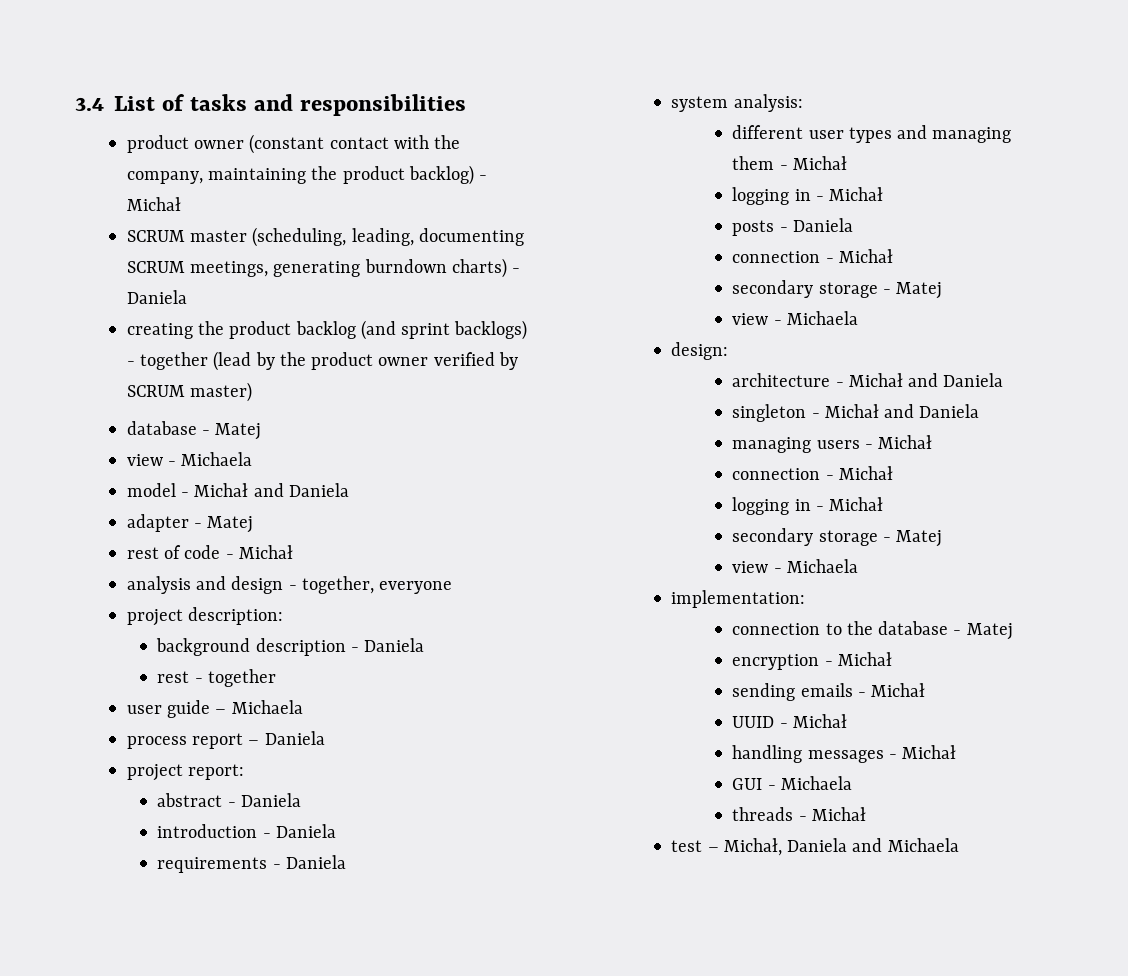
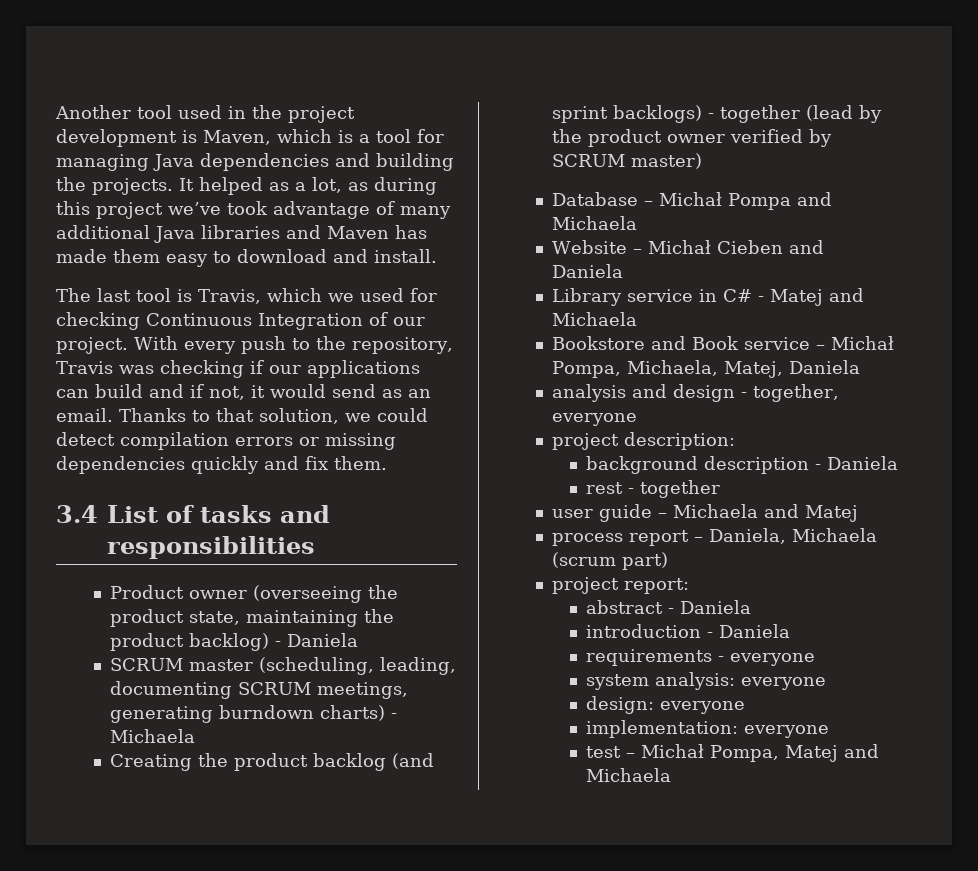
(75, 104) none -> [55,105,355,123] [56,129,444,147] [56,153,454,171] [56,177,437,195] [56,201,451,219] [56,225,427,243] [56,249,437,267] [56,288,437,304] [56,312,425,330] [56,336,453,354] [56,360,420,378] [56,384,431,400] [56,408,428,424] [56,432,396,450] [56,456,387,474] Another tool used in the project development is Maven, which is a tool for managing Java dependencies and building the projects. It helped as a lot, as during this project we’ve took advantage of many additional Java libraries and Maven has made them easy to download and install. // The last tool is Travis, which we used for checking Continuous Integration of our project. With every push to the repository, Travis was checking if our applications can build and if not, it would send as an email. Thanks to that solution, we could detect compilation errors or missing dependencies quickly and fix them. //
[126,134,461,154] [126,171,203,184] product owner (constant contact with the company, -> [109,585,398,603] [109,609,240,627] Product owner (overseeing the product state,
[126,197,181,211] Michał -> [286,633,358,647] Daniela
[126,290,187,304] [126,323,193,339] Daniela // creating -> [109,729,195,743] [109,754,192,771] Michaela // Creating
[126,421,262,440] [126,452,253,466] [126,483,349,497] [126,514,254,533] [126,545,293,559] database - Matej // view - Michaela // model - Michał and Daniela // adapter - Matej // rest of code - Michał -> [551,192,832,210] [551,216,637,230] [551,240,824,254] [551,264,623,278] [551,288,864,306] [551,312,637,326] [551,336,894,350] [551,360,860,378] Database – Michał Pompa and Michaela // Website – Michał Cieben and Daniela // Library service in C# - Matej and Michaela // Bookstore and Book service – Michał Pompa, Michaela, Matej, Daniela
(303, 707) none -> [763,504,858,522] and Matej
[264,731,325,745] Daniela -> [708,528,877,544] [551,552,668,570] Daniela, Michaela (scrum part)
[285,855,346,869] Daniela -> [729,653,815,666] everyone
[732,125,1012,143] [732,156,847,170] [732,187,884,205] [732,218,853,236] [732,249,893,263] [732,280,943,299] [732,311,858,325] [671,342,729,360] [732,373,1004,387] [732,404,980,422] [732,435,933,453] [732,466,893,480] [732,497,884,515] [732,528,943,547] [732,559,858,573] [671,590,806,608] [732,621,1013,640] [732,652,892,670] [732,683,926,701] [732,714,847,728] [732,745,957,763] [732,776,852,790] [732,807,866,821] // different user types and managing them - Michał // logging in - Michał // posts - Daniela // connection - Michał // secondary storage - Matej // view - Michaela // design: // architecture - Michał and Daniela // singleton - Michał and Daniela // managing users - Michał // connection - Michał // logging in - Michał // secondary storage - Matej // view - Michaela // implementation: // connection to the database - Matej // encryption - Michał // sending emails - Michał // UUID - Michał // handling messages - Michał // GUI - Michaela // threads - Michał -> [740,677,826,690] [585,696,745,714] [585,720,829,738] everyone // design: everyone // implementation: everyone
[723,838,848,856] Michał, Daniela -> [640,744,838,762] Michał Pompa, Matej

